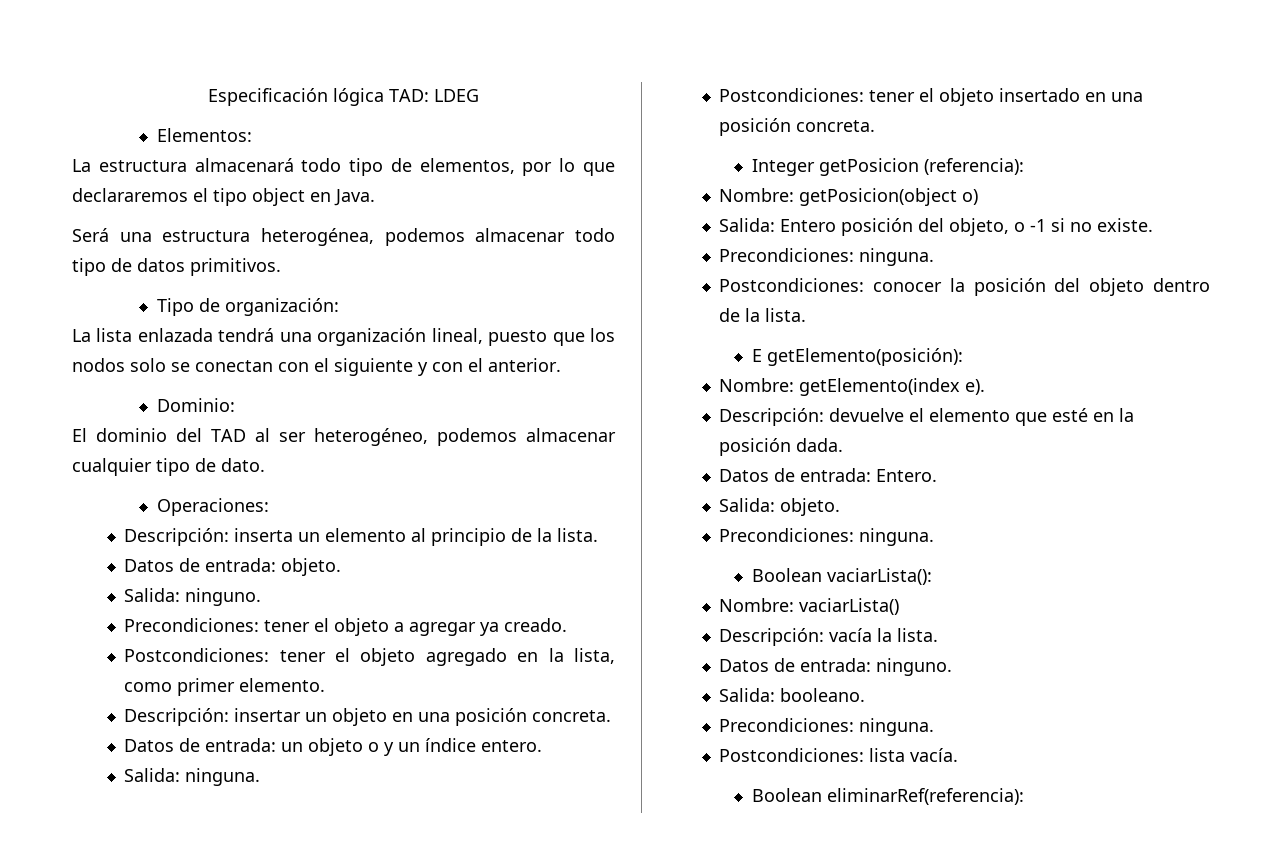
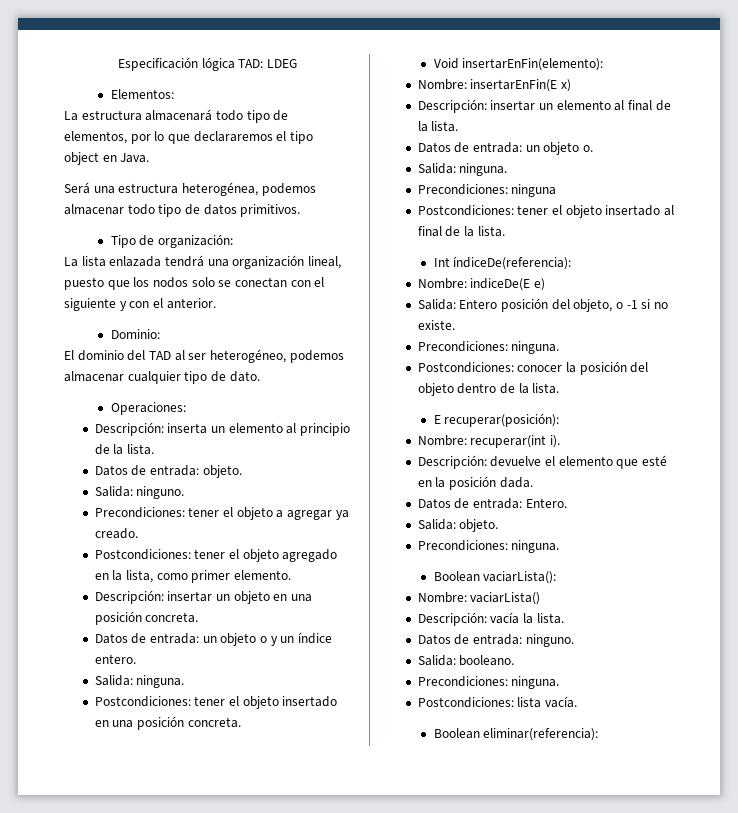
[751,158,1024,176] [719,188,979,206] Integer getPosicion (referencia): // Nombre: getPosicion(object o) -> [433,58,604,71] [417,79,572,92] [417,99,671,113] [417,121,459,132] [417,142,593,155] [417,163,508,176] [417,184,557,197] [417,205,674,218] [417,226,505,237] [433,256,572,270] [417,278,546,291] Void insertarEnFin(elemento): // Nombre: insertarEnFin(E x) // Descripción: insertar un elemento al final de la lista. // Datos de entrada: un objeto o. // Salida: ninguna. // Precondiciones: ninguna // Postcondiciones: tener el objeto insertado al final de la lista. // Int índiceDe(referencia): // Nombre: indiceDe(E e)
[766,348,963,366] [719,378,986,396] getElemento(posición): // Nombre: getElemento(index e). -> [444,413,560,427] [417,435,561,448] recuperar(posición): // Nombre: recuperar(int i).
[826,788,1024,805] eliminarRef(referencia): -> [483,728,599,741] eliminar(referencia):

